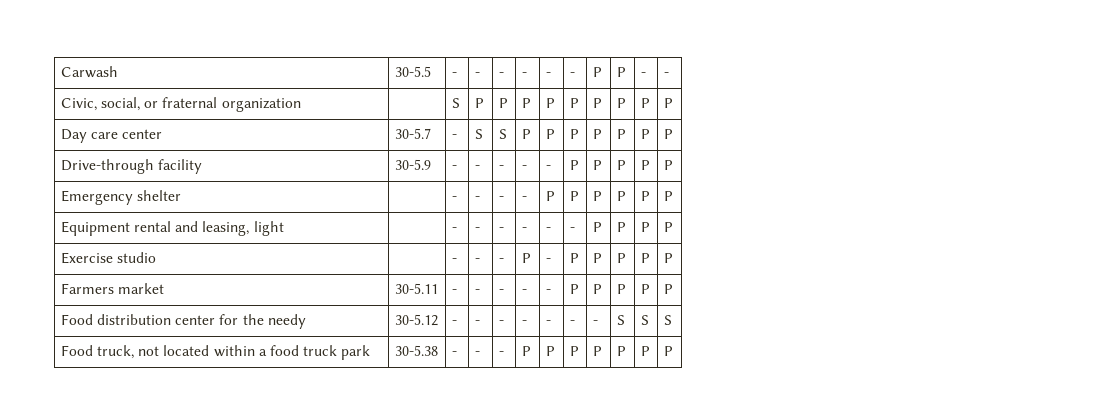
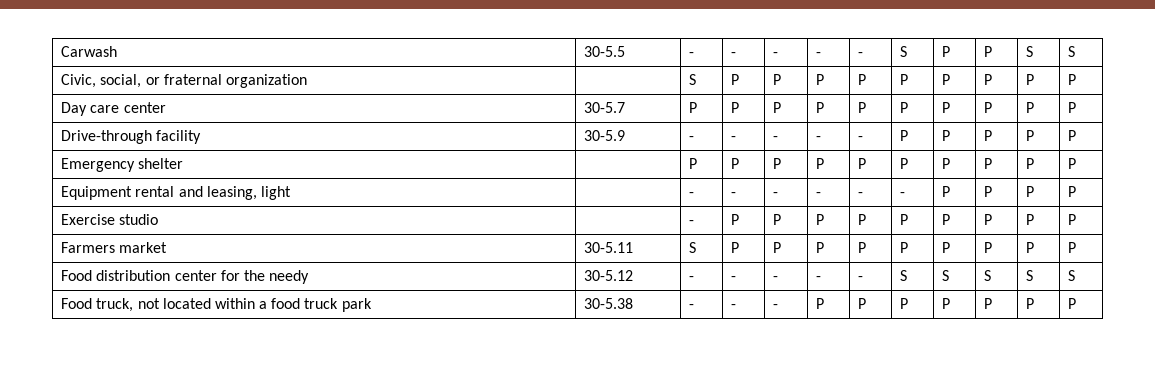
[569,72,575,77] [592,67,602,77] [616,67,626,77] [640,72,646,77] [663,72,669,77] - | P | P | - | - -> [900,46,908,57] [942,46,951,57] [984,46,993,57] [1026,46,1034,57] [1068,46,1076,57] S | P | P | S | S
[451,134,457,139] [474,129,483,139] [498,129,507,139] - | S | S -> [689,102,698,113] [731,102,740,113] [773,102,782,113] P | P | P
[451,196,457,201] [474,196,480,201] [498,196,504,201] [521,196,527,201] - | - | - | - -> [689,158,698,169] [731,158,740,169] [773,158,782,169] [816,158,825,169] P | P | P | P
[474,258,480,263] [498,258,504,263] [521,253,531,263] [545,258,551,263] - | - | P | - -> [731,214,740,225] [773,214,782,225] [816,214,825,225] [858,214,867,225] P | P | P | P
[451,289,457,294] [474,289,480,294] [498,289,504,294] [521,289,527,294] [545,289,551,294] - | - | - | - | - -> [689,242,697,253] [731,242,740,253] [773,242,782,253] [816,242,825,253] [858,242,867,253] S | P | P | P | P
[569,320,575,325] [592,320,598,325] - | - -> [900,270,908,281] [942,270,950,281] S | S

